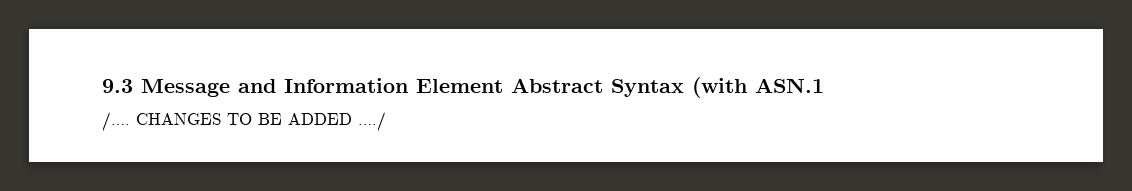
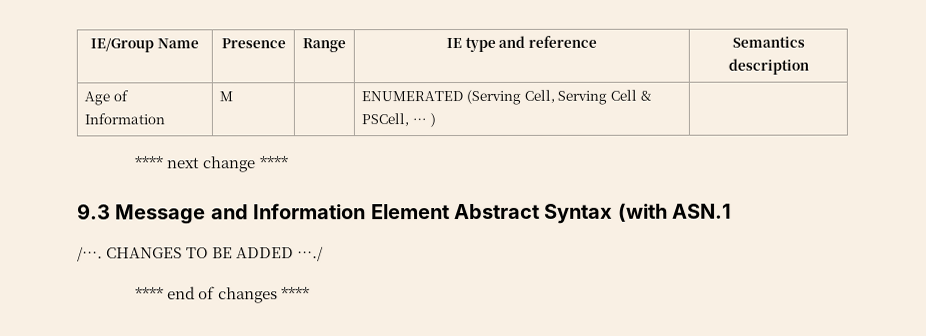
(102, 86) none -> [90,37,199,53] [220,38,286,49] [302,38,346,53] [446,35,597,52] [731,36,805,48] [727,58,809,75] [84,90,130,106] [84,113,166,125] [219,91,234,102] [361,89,652,105] [361,113,436,128] [134,155,289,173] IE/Group Name | Presence | Range | IE type and reference | Semantics description // Age of Information | M | | ENUMERATED (Serving Cell, Serving Cell & PSCell, … ) | // **** next change **** //
(386, 121) none -> [135,286,310,304] // **** end of changes ****

